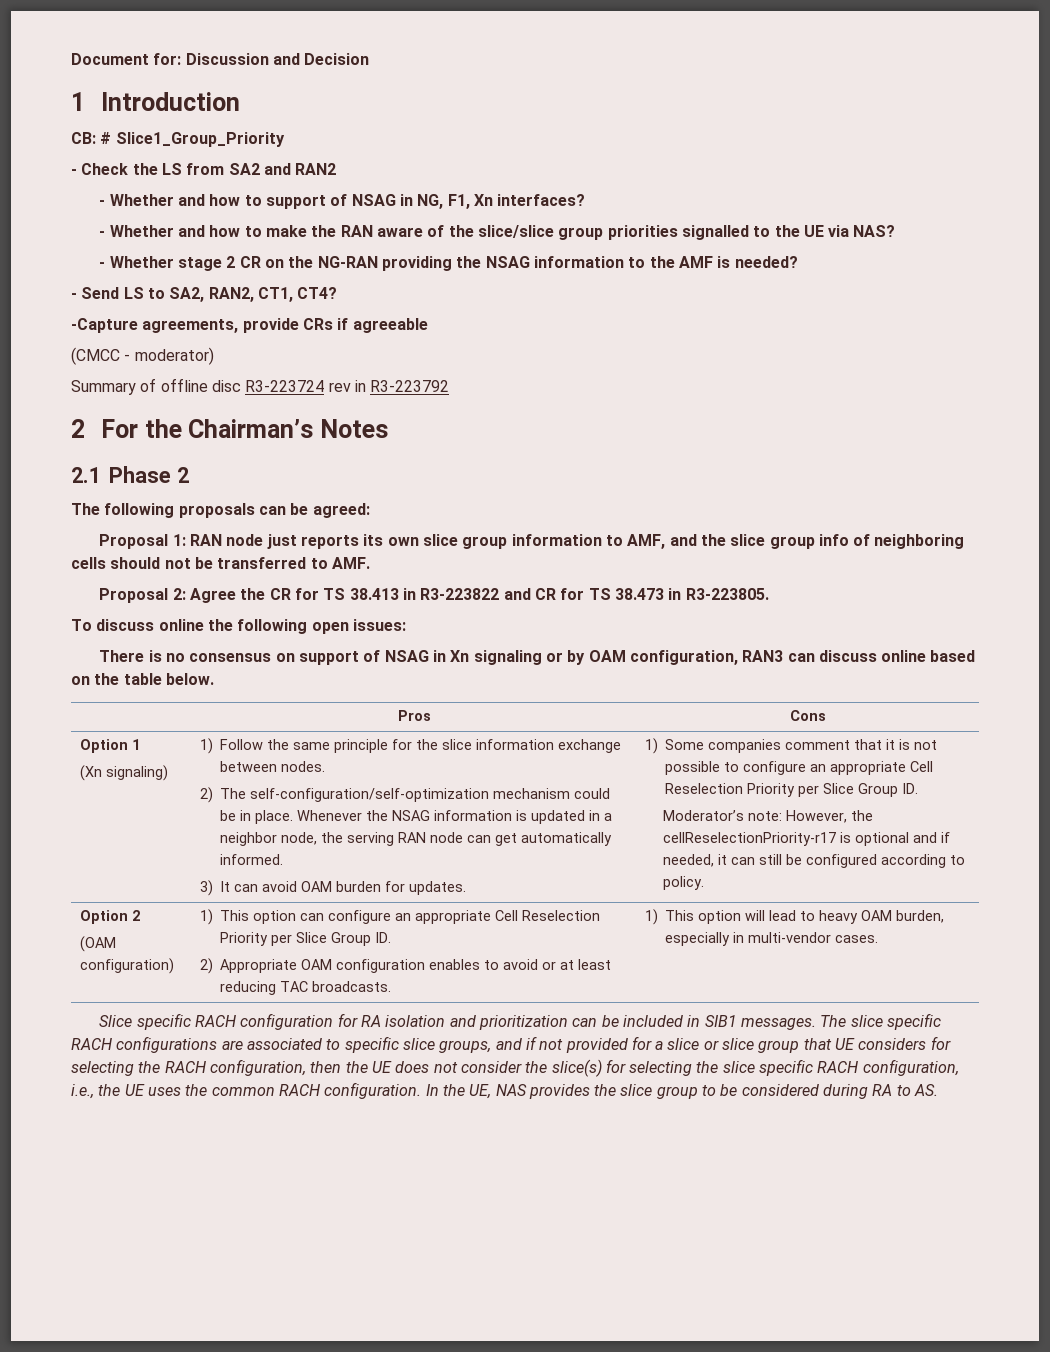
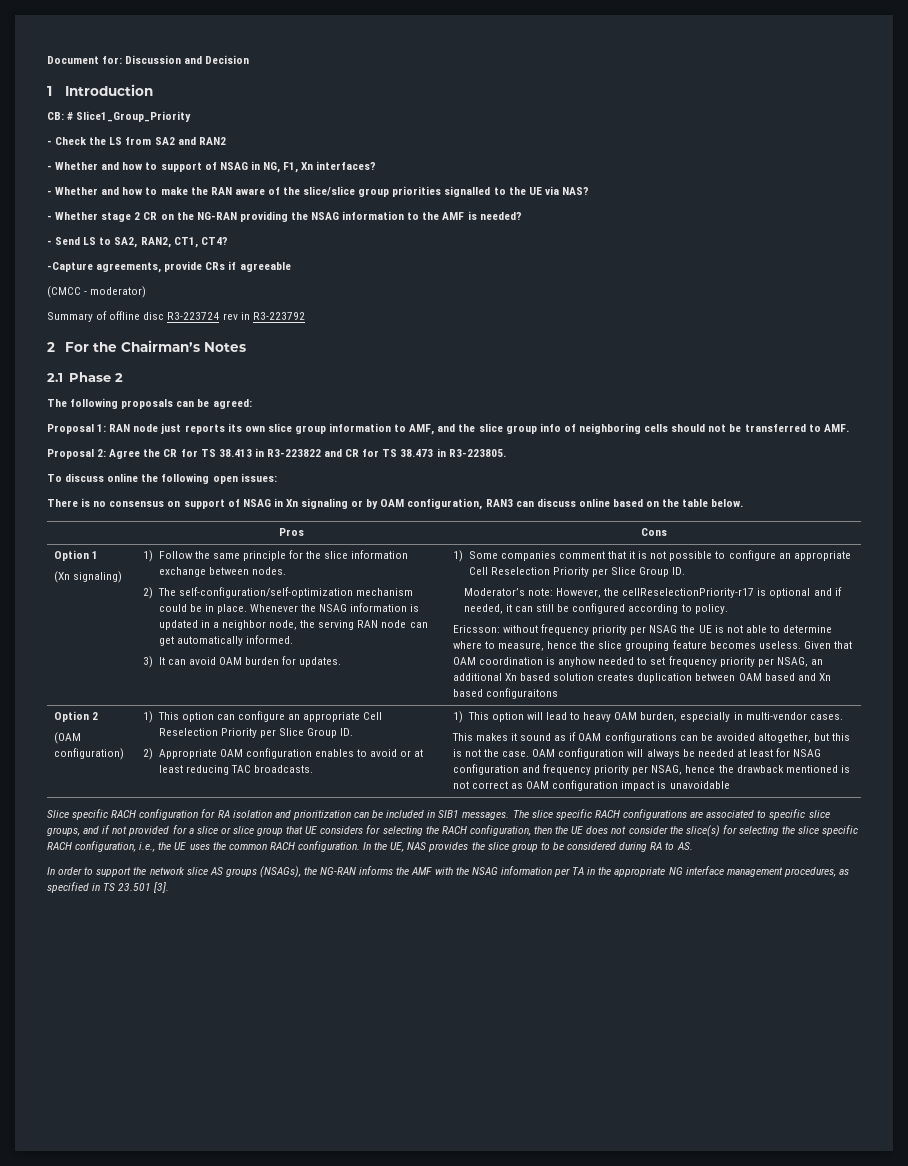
(704, 883) none -> [452,624,833,635] [452,640,852,651] [452,656,823,667] [452,673,831,683] [452,688,558,699] // Ericsson: without frequency priority per NSAG the UE is not able to determine where to measure, hence the slice grouping feature becomes useless. Given that OAM coordination is anyhow needed to set frequency priority per NSAG, an additional Xn based solution creates duplication between OAM based and Xn based configuraitons
(879, 939) none -> [451,732,851,743] [452,748,822,759] [452,764,850,775] [452,780,730,791] // This makes it sound as if OAM configurations can be avoided altogether, but this is not the case. OAM configuration will always be needed at least for NSAG configuration and frequency priority per NSAG, hence the drawback mentioned is not correct as OAM configuration impact is unavoidable
(939, 1090) none -> [47,866,849,878] [47,882,170,893] // In order to support the network slice AS groups (NSAGs), the NG-RAN informs the AMF with the NSAG information per TA in the appropriate NG interface management procedures, as specified in TS 23.501 [3].

